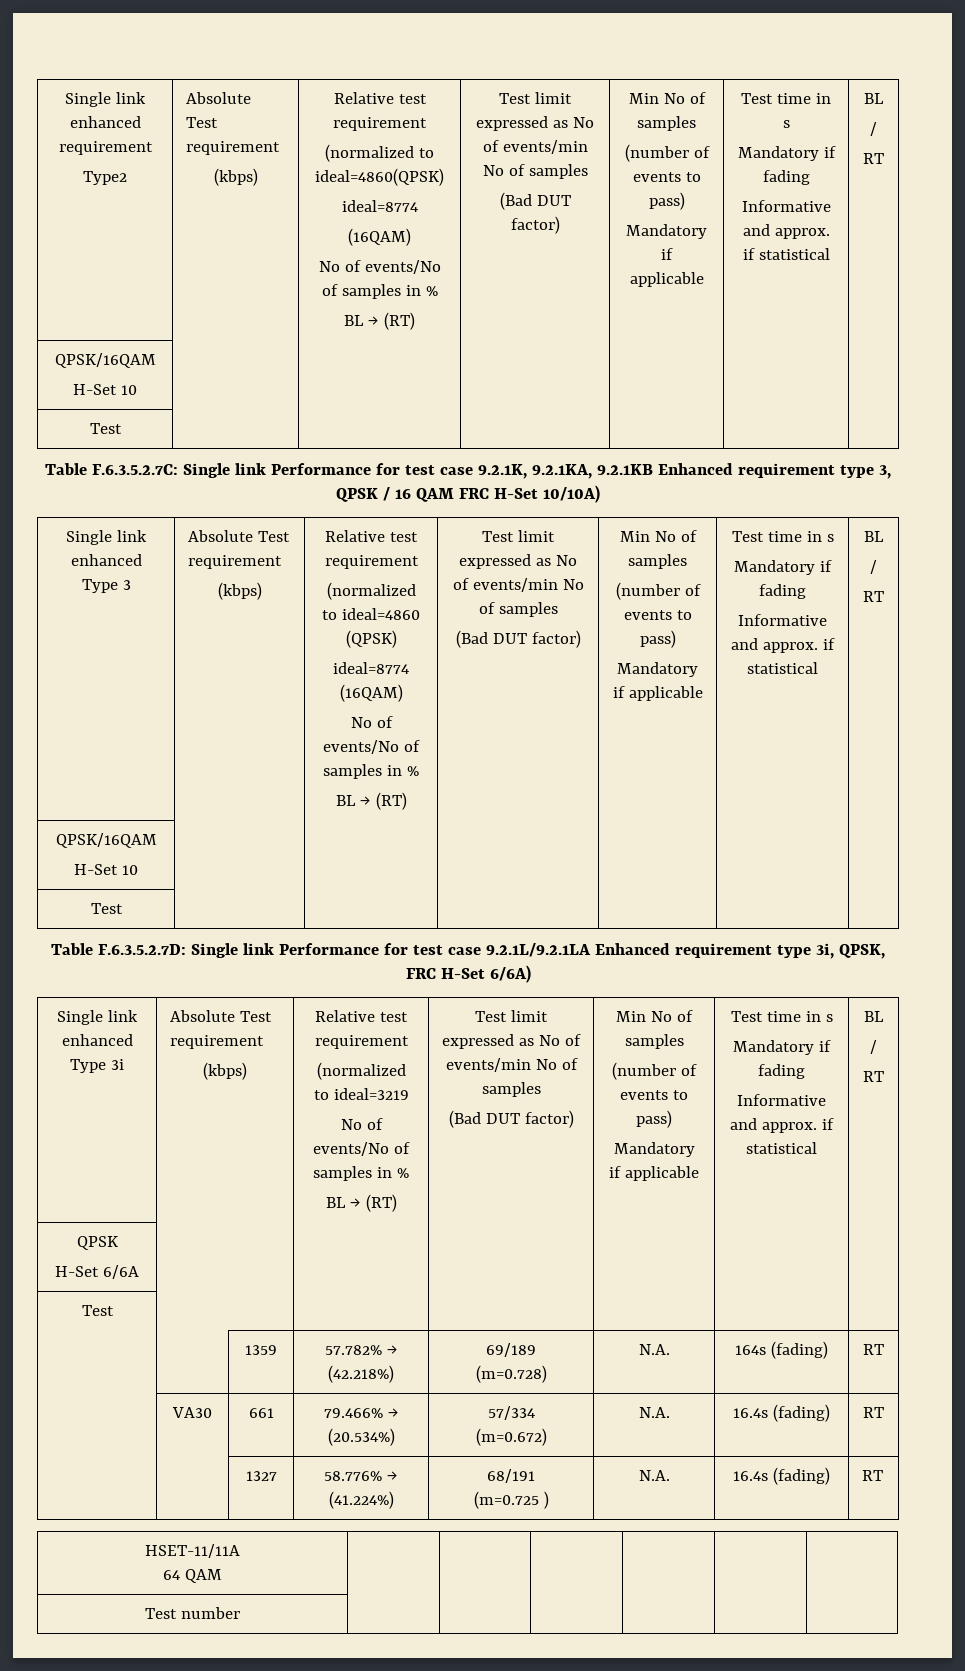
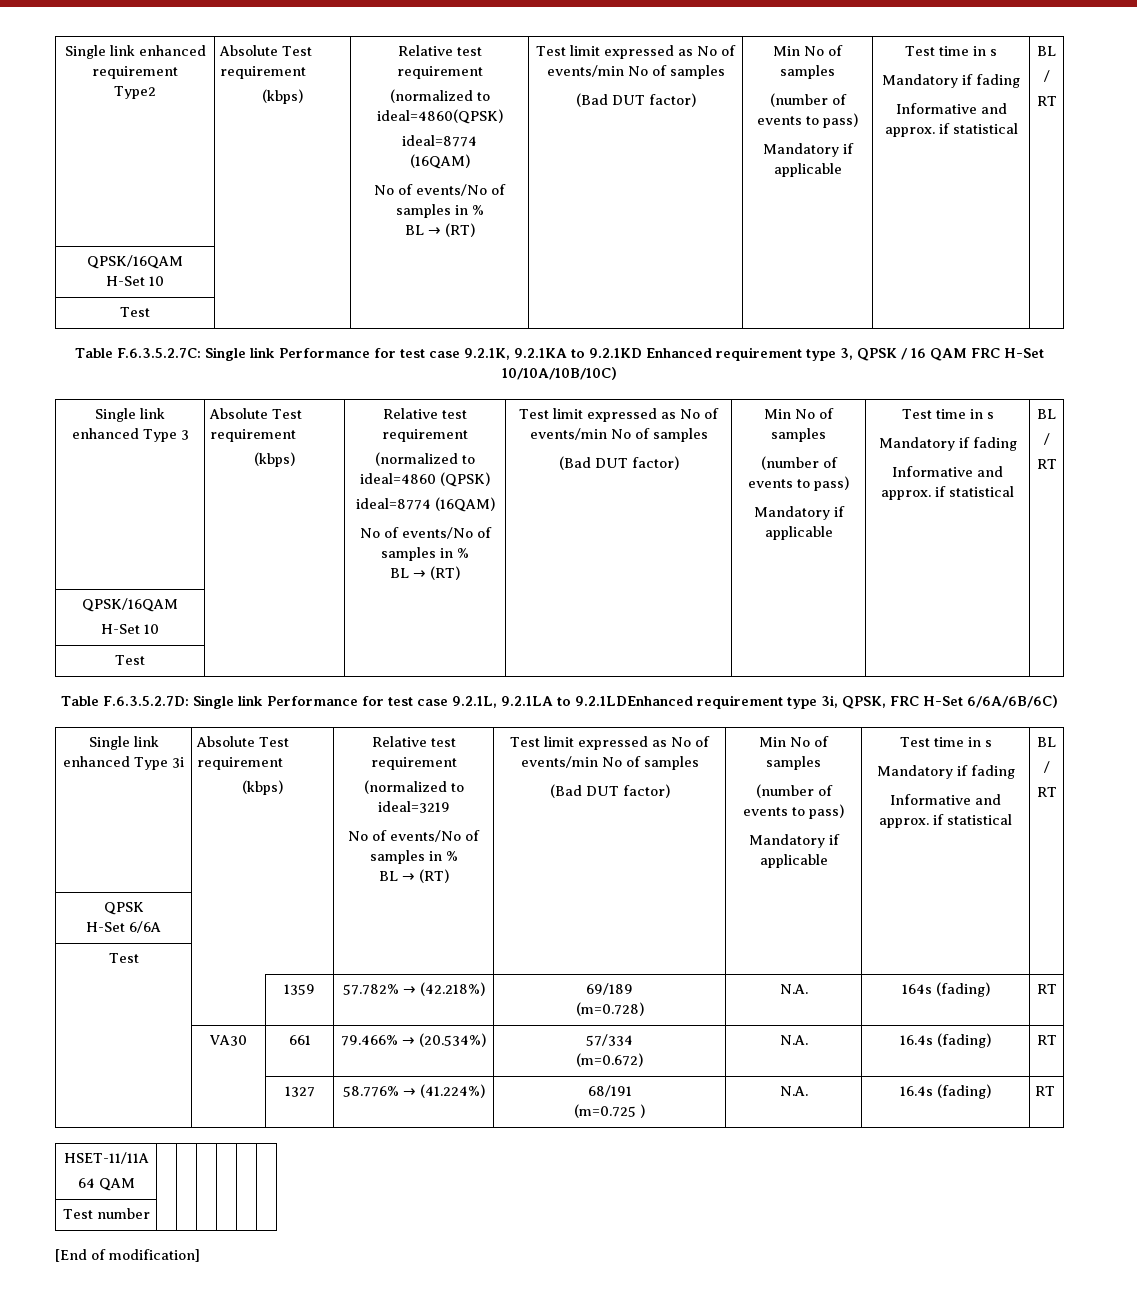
[531,464,653,479] 9.2.1KA, 9.2.1KB -> [514,348,643,358] 9.2.1KA to 9.2.1KD
[542,485,600,503] 10/10A) -> [502,367,617,380] 10/10A/10B/10C)
[485,943,670,957] 9.2.1L/9.2.1LA Enhanced -> [451,696,693,708] 9.2.1L, 9.2.1LA to 9.2.1LDEnhanced
[489,965,531,983] 6/6A) -> [966,695,1058,708] 6/6A/6B/6C)
(240, 1613) none -> [55,1249,200,1262] // [End of modification]

